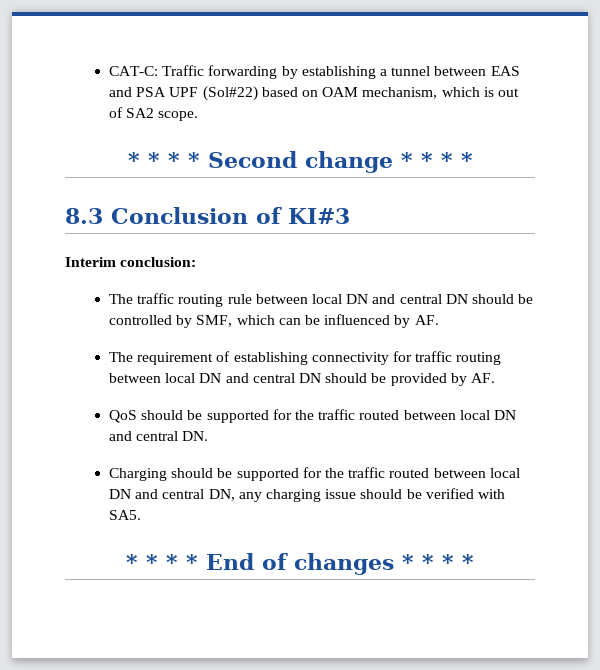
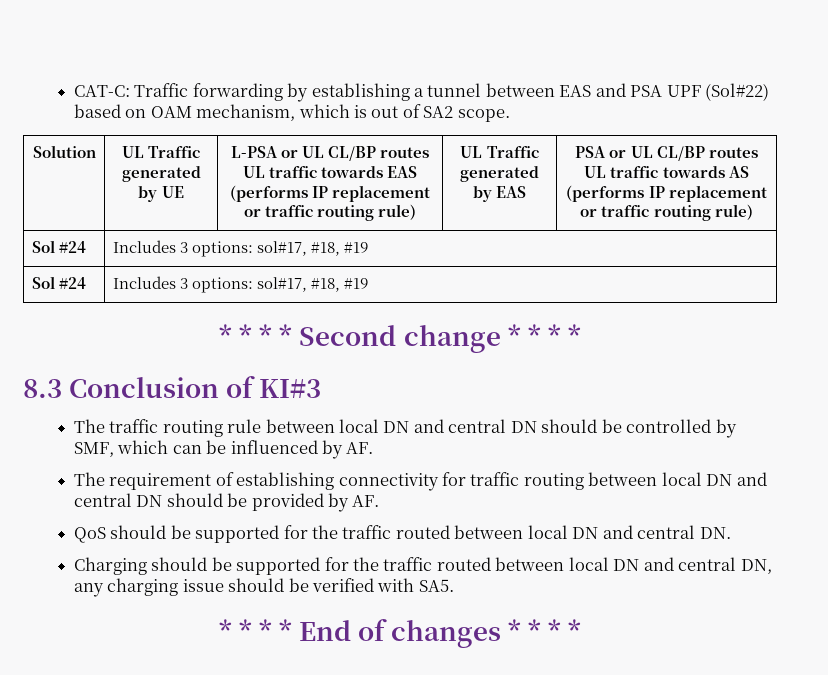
(199, 116) none -> [32,145,96,158] [121,146,201,158] [121,166,201,182] [138,186,184,202] [230,146,430,161] [242,166,418,178] [229,185,431,202] [243,204,417,221] [460,146,539,158] [460,166,539,182] [472,186,527,202] [575,146,758,161] [584,166,749,178] [566,185,767,202] [580,204,753,221] [31,240,86,253] [112,240,369,257] [31,276,86,289] [112,276,369,293] // Solution | UL Traffic generated by UE | L-PSA or UL CL/BP routes UL traffic towards EAS (performs IP replacement or traffic routing rule) | UL Traffic generated by EAS | PSA or UL CL/BP routes UL traffic towards AS (performs IP replacement or traffic routing rule) // Sol #24 | Includes 3 options: sol#17, #18, #19 // Sol #24 | Includes 3 options: sol#17, #18, #19
[65,257,197,267] // Interim conclusion: -> (322, 388) none

